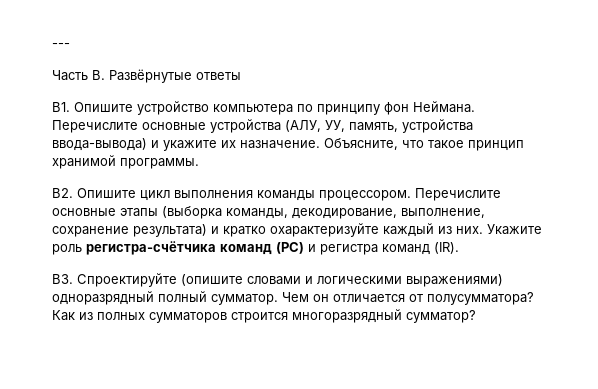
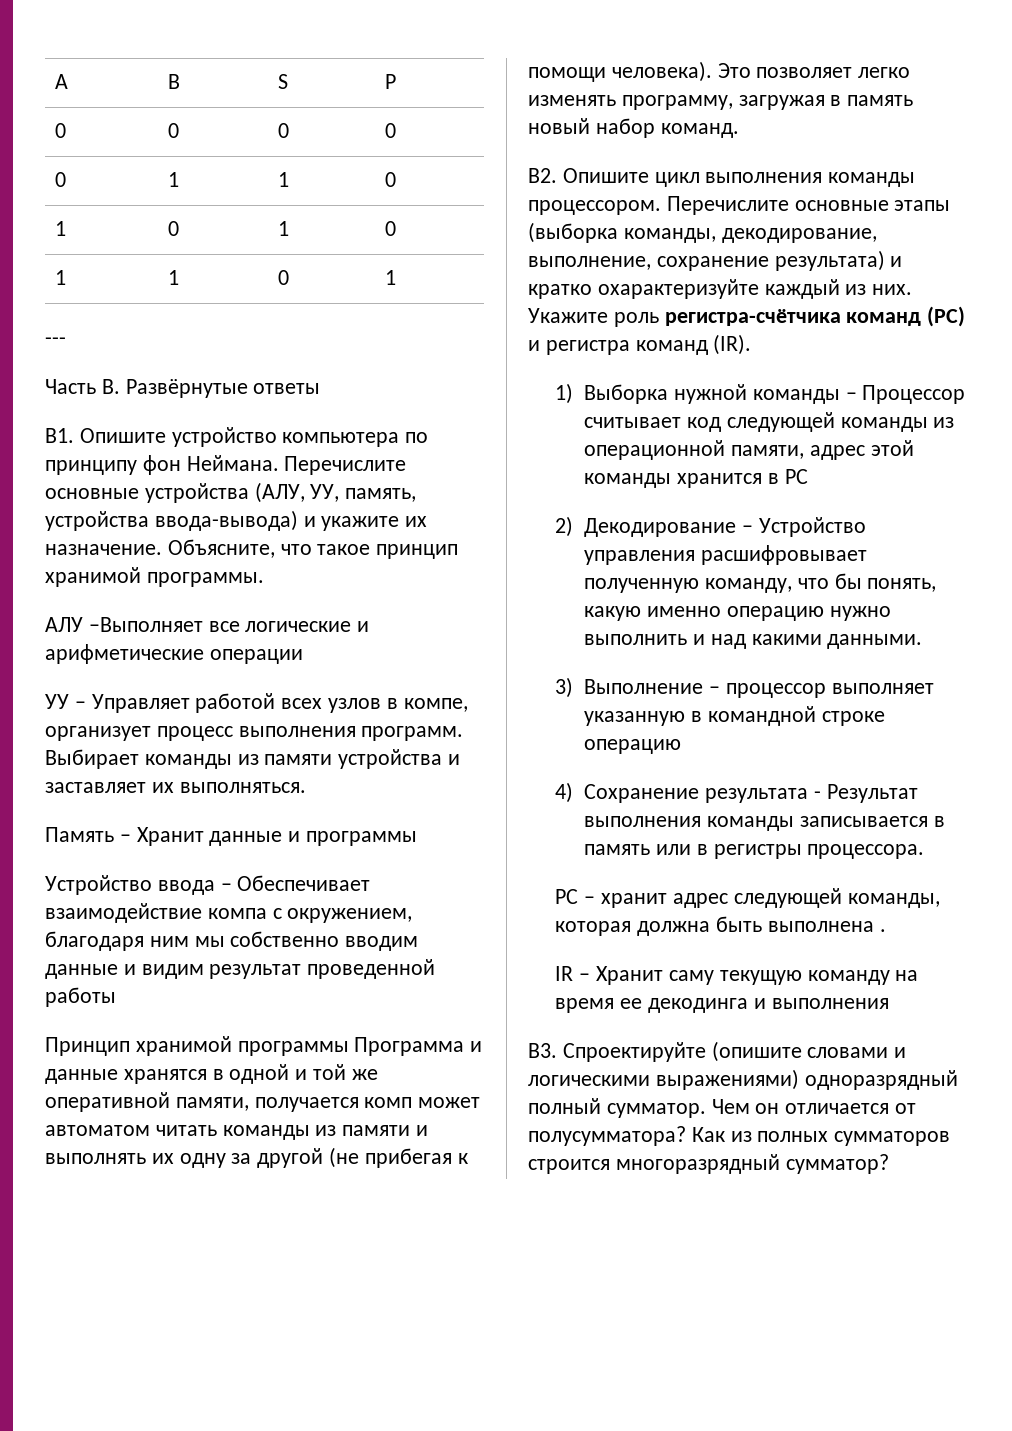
(52, 45) none -> [55,74,69,89] [168,74,181,89] [278,74,289,89] [385,74,397,89] [55,123,67,138] [168,123,180,138] [278,123,290,138] [385,123,397,138] [55,172,67,187] [168,172,180,187] [278,172,290,187] [385,172,397,187] [55,221,67,236] [168,221,180,236] [278,221,290,236] [385,221,397,236] [55,270,67,285] [168,270,180,285] [278,270,290,285] [385,270,397,285] A | B | S | P // 0 | 0 | 0 | 0 // 0 | 1 | 1 | 0 // 1 | 0 | 1 | 0 // 1 | 1 | 0 | 1 //
(199, 163) none -> [45,617,370,632] [45,644,303,664] [45,693,468,713] [45,726,464,741] [45,749,461,769] [45,782,306,793] [45,827,418,846] [45,875,371,895] [45,903,413,923] [45,931,419,951] [45,959,436,979] [45,987,116,1007] [45,1036,483,1056] [45,1064,378,1084] [45,1092,481,1112] [45,1125,429,1140] [45,1147,468,1168] [528,61,911,82] [528,95,914,110] [528,118,739,138] // АЛУ –Выполняет все логические и арифметические операции // УУ – Управляет работой всех узлов в компе, организует процесс выполнения программ. Выбирает команды из памяти устройства и заставляет их выполняться. // Память – Хранит данные и программы // Устройство ввода – Обеспечивает взаимодействие компа с окружением, благодаря ним мы собственно вводим данные и видим результат проведенной работы // Принцип хранимой программы Программа и данные хранятся в одной и той же оперативной памяти, получается комп может автоматом читать команды из памяти и выполнять их одну за другой (не прибегая к помощи человека). Это позволяет легко изменять программу, загружая в память новый набор команд.
(459, 248) none -> [555,383,966,404] [584,412,955,432] [584,440,914,460] [584,469,808,488] [555,516,866,537] [584,545,868,565] [584,573,937,593] [584,606,891,621] [584,634,923,649] [555,677,934,698] [584,706,885,726] [584,739,682,754] [555,782,918,803] [584,816,945,831] [584,844,925,859] [555,888,940,908] [555,916,886,936] [555,966,919,985] [555,998,889,1013] // 1) Выборка нужной команды – Процессор считывает код следующей команды из операционной памяти, адрес этой команды хранится в РС // 2) Декодирование – Устройство управления расшифровывает полученную команду, что бы понять, какую именно операцию нужно выполнить и над какими данными. // 3) Выполнение – процессор выполняет указанную в командной строке операцию // 4) Сохранение результата - Результат выполнения команды записывается в память или в регистры процессора. // РС – хранит адрес следующей команды, которая должна быть выполнена . // IR – Хранит саму текущую команду на время ее декодинга и выполнения

